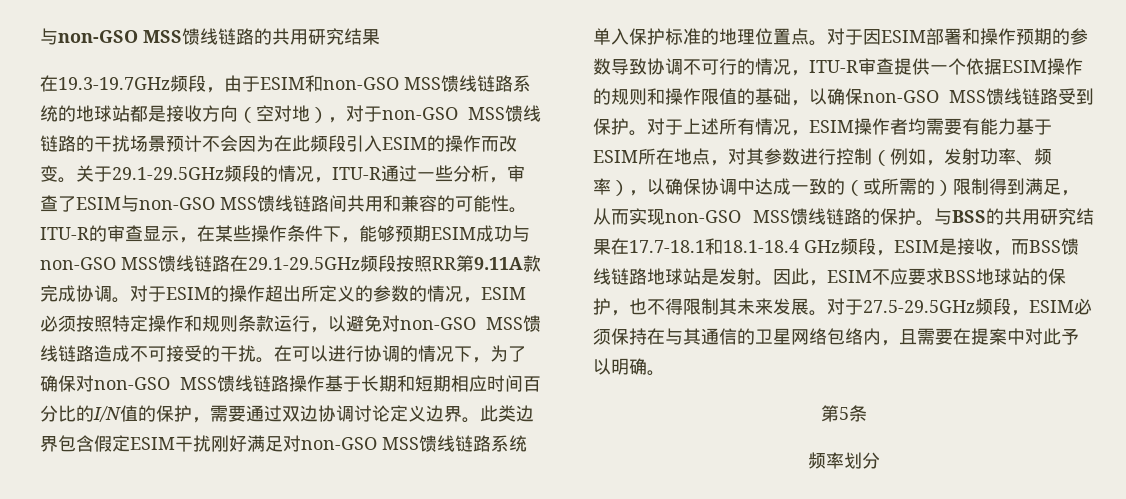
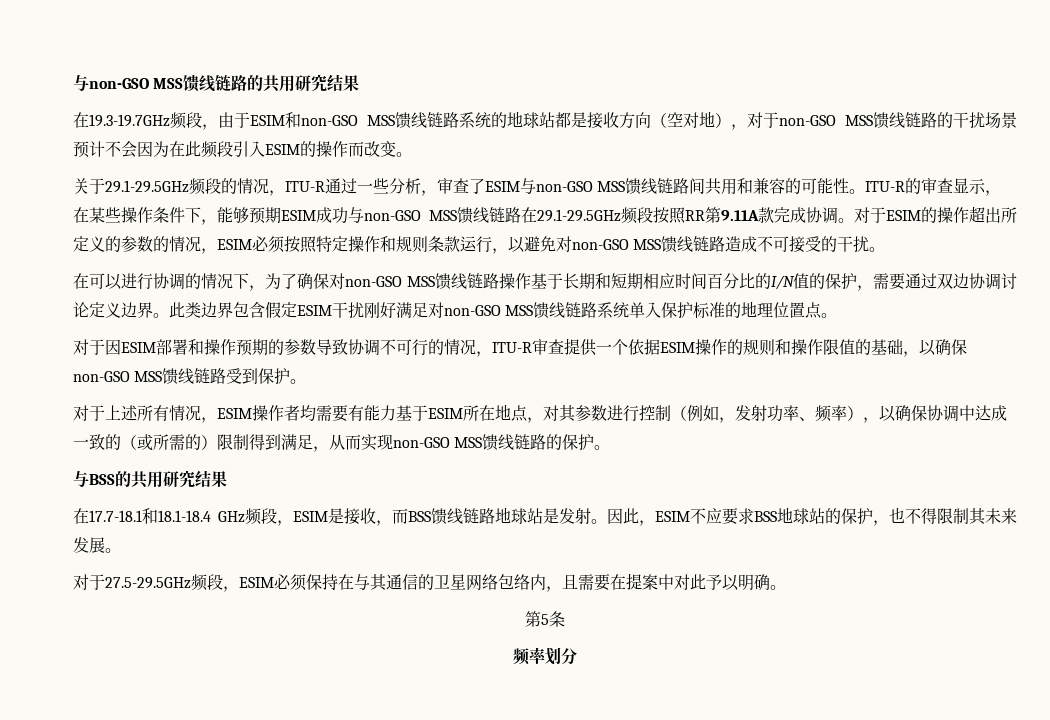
(76, 180) none -> (412, 154) //
(274, 360) none -> (886, 249) //
(827, 43) none -> (838, 315) //
(647, 133) none -> (307, 381) //
(934, 223) none -> (611, 447) //
(611, 247) none -> (227, 479) //
(827, 313) none -> (121, 550) //

